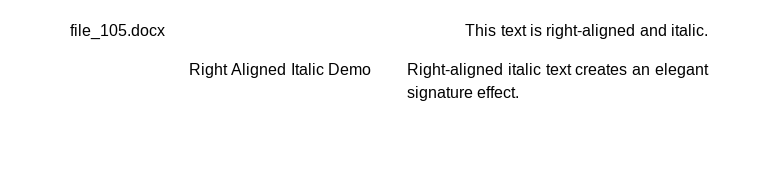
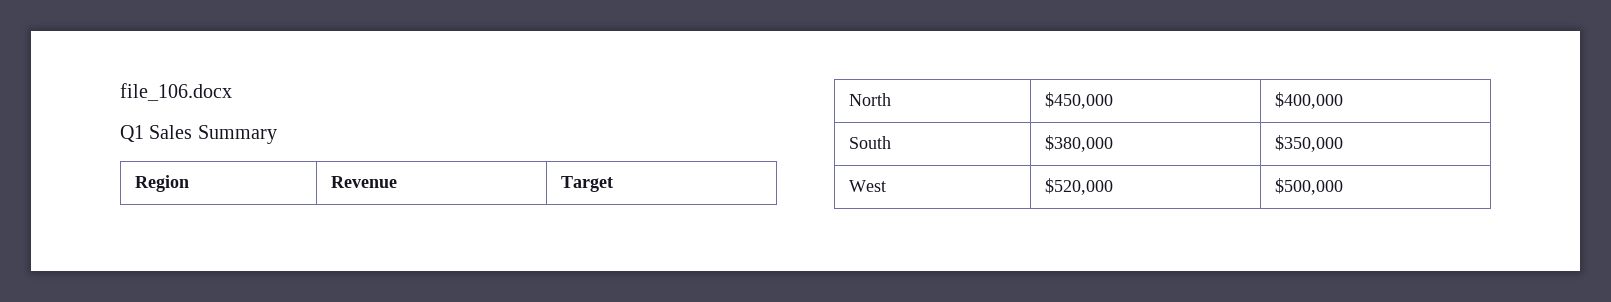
[70,24,165,40] [189,63,371,78] [465,24,708,39] [407,63,709,78] [407,86,520,101] file_105.docx // Right Aligned Italic Demo // This text is right-aligned and italic. // Right-aligned italic text creates an elegant signature effect. -> [120,83,232,101] [120,125,277,144] [134,175,189,192] [330,176,397,188] [560,176,613,192] [848,93,891,106] [1044,92,1113,109] [1274,92,1343,109] [848,136,891,149] [1044,135,1113,152] [1274,135,1343,152] [848,180,886,192] [1044,178,1113,195] [1274,178,1343,195] file_106.docx // Q1 Sales Summary // Region | Revenue | Target // North | $450,000 | $400,000 // South | $380,000 | $350,000 // West | $520,000 | $500,000

